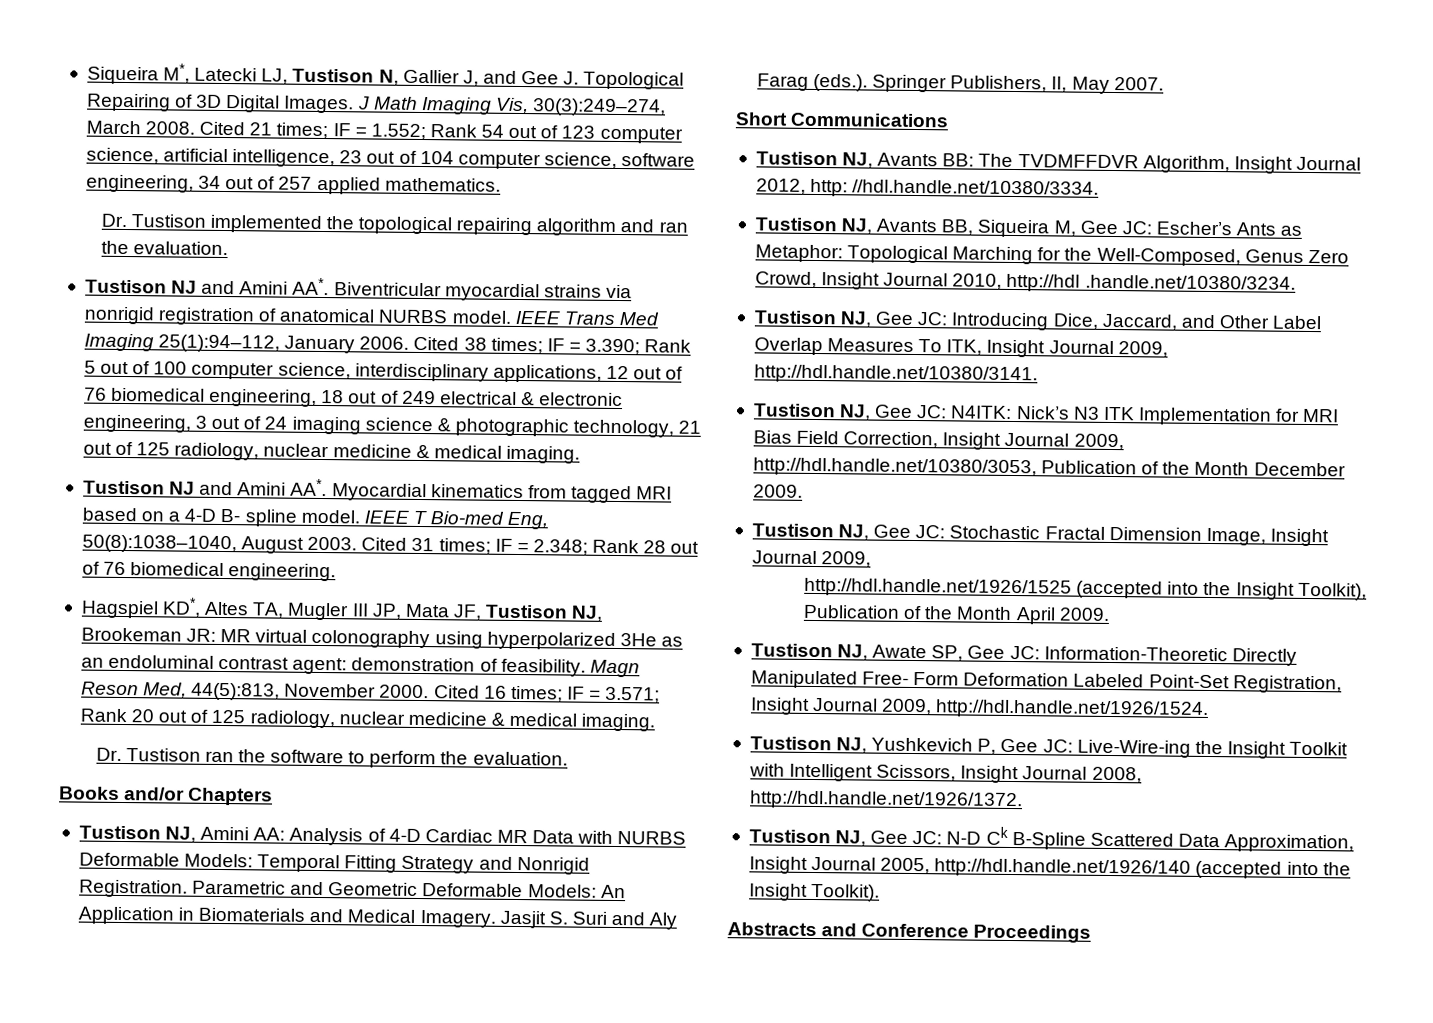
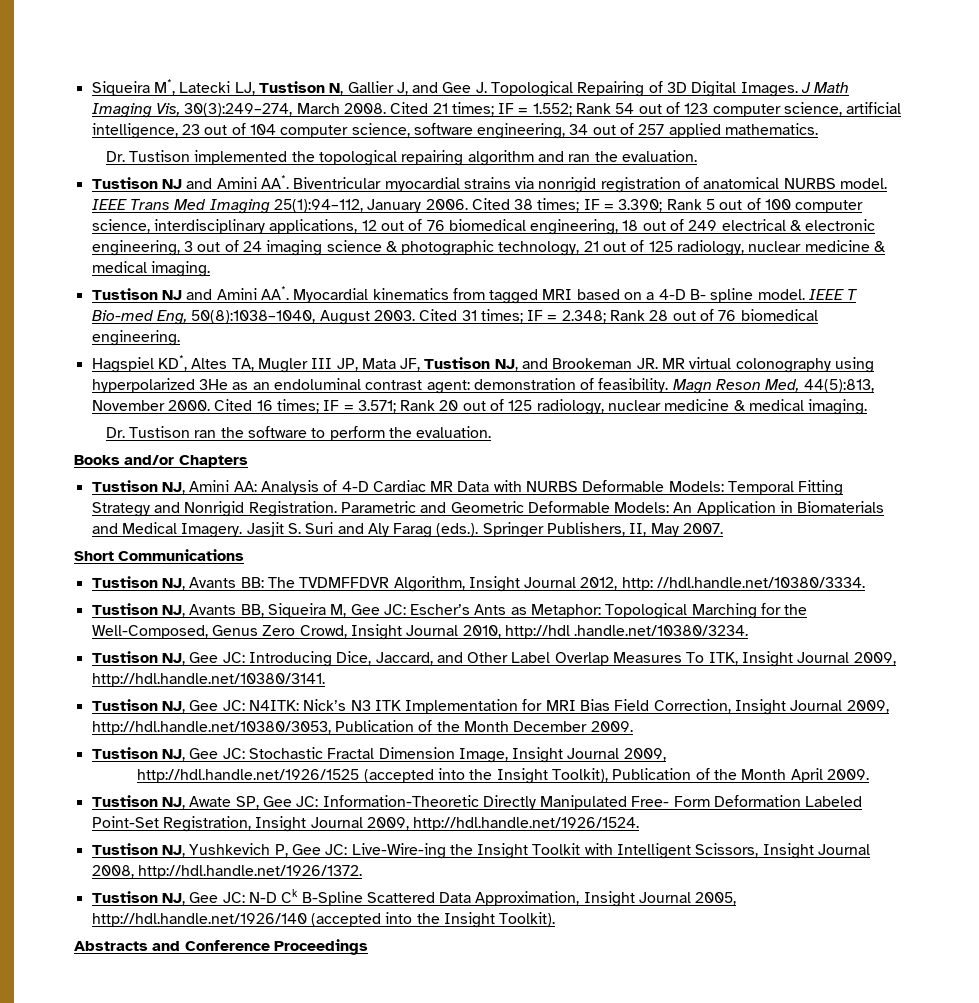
[80,627,217,642] Brookeman JR: -> [522,358,658,369] and Brookeman JR.

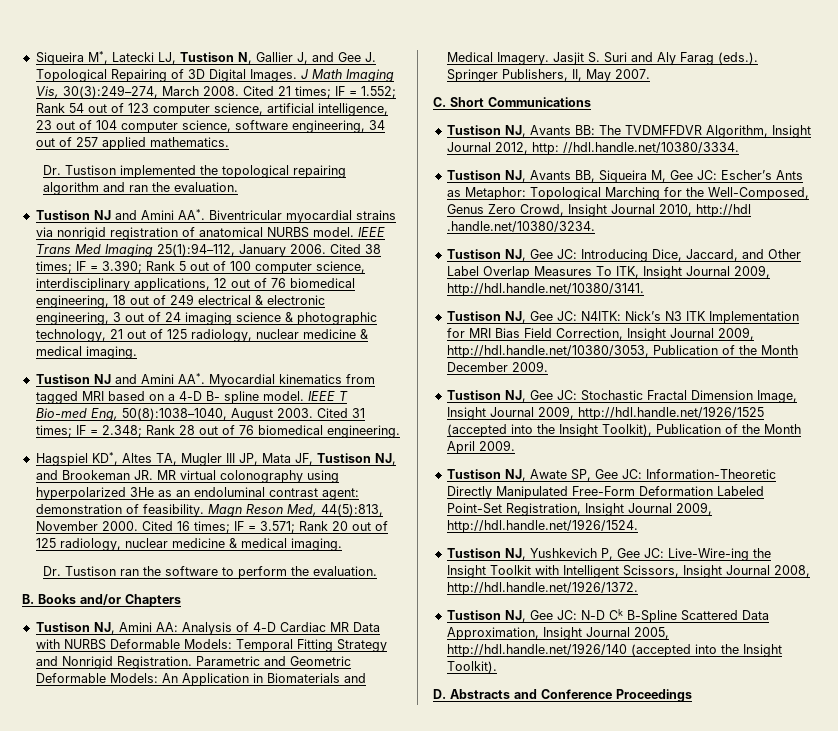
(492, 432) none -> [22,594,34,604] B.
(724, 528) none -> [433,97,446,107] C.
(666, 754) // -> (574, 412) none
[631,796,710,807] Free- Form -> [571,486,635,496] Free-Form
(556, 919) none -> [433,689,446,699] D.

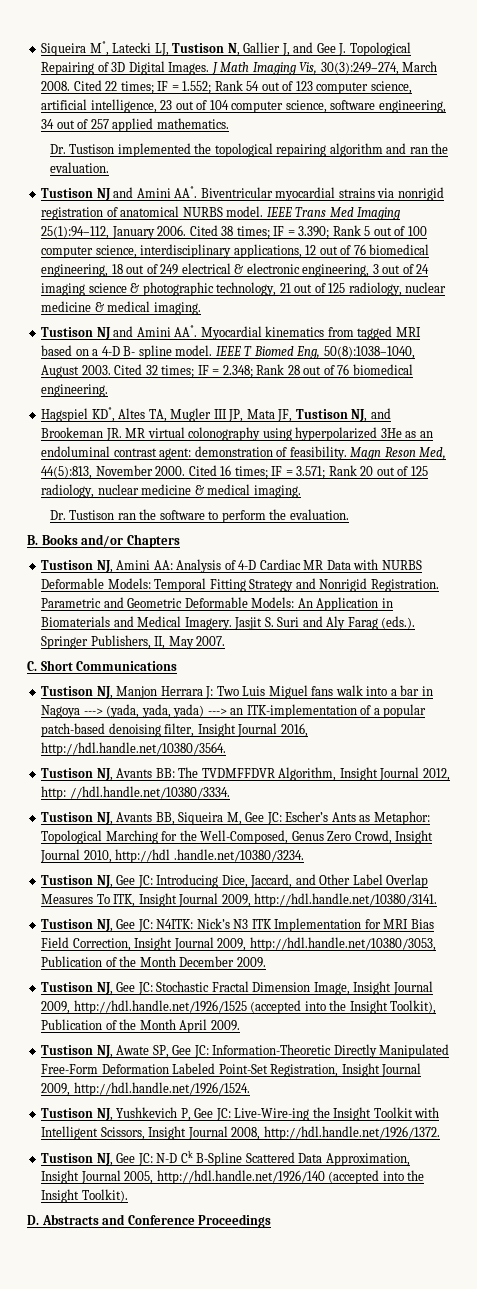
[277,86,291,96] 21 -> [105,81,118,91] 22
[35,408,87,418] Bio-med -> [253,346,294,356] Biomed
[351,408,365,418] 31 -> [145,365,158,375] 32
(591, 102) none -> [41,685,433,699] [41,704,427,718] [41,723,308,737] [41,742,227,756] // Tustison NJ, Manjon Herrara J: Two Luis Miguel fans walk into a bar in Nagoya ---> (yada, yada, yada) ---> an ITK-implementation of a popular patch-based denoising filter, Insight Journal 2016, http://hdl.handle.net/10380/3564.

